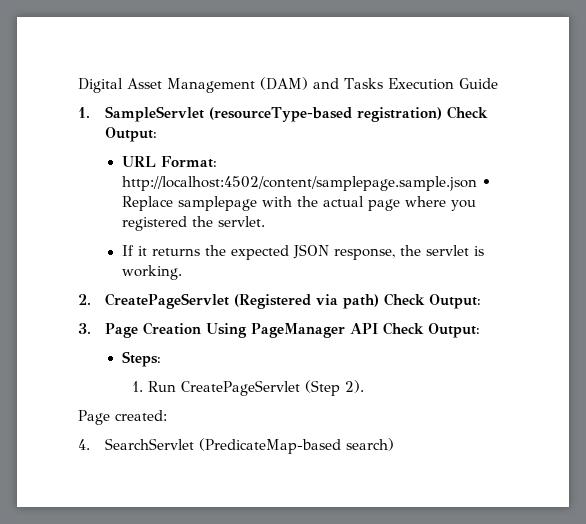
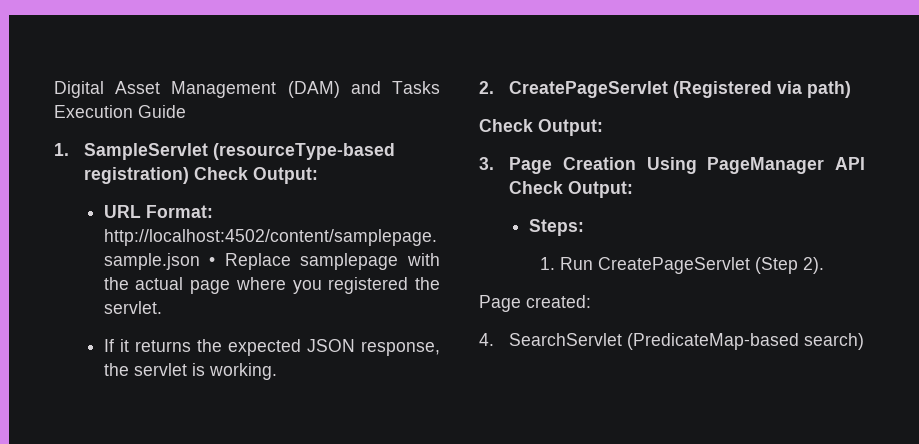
(380, 301) none -> (852, 89) //

